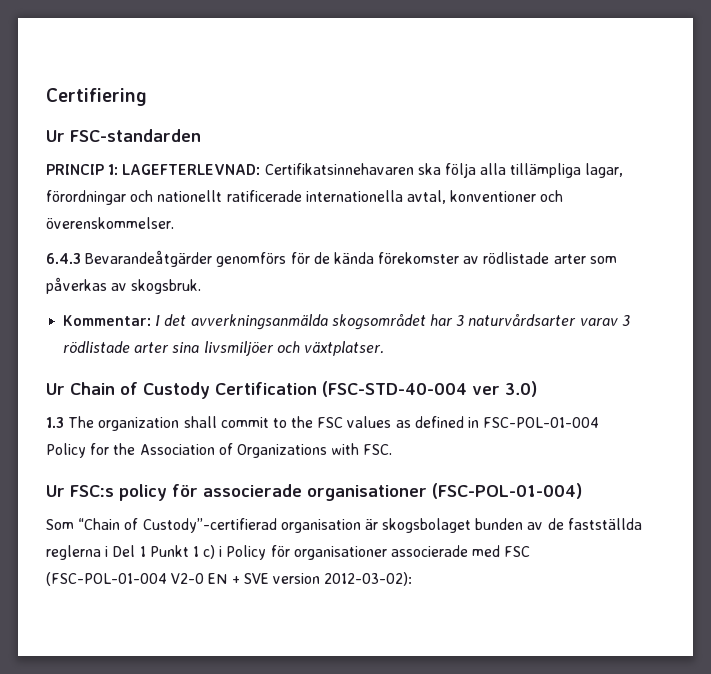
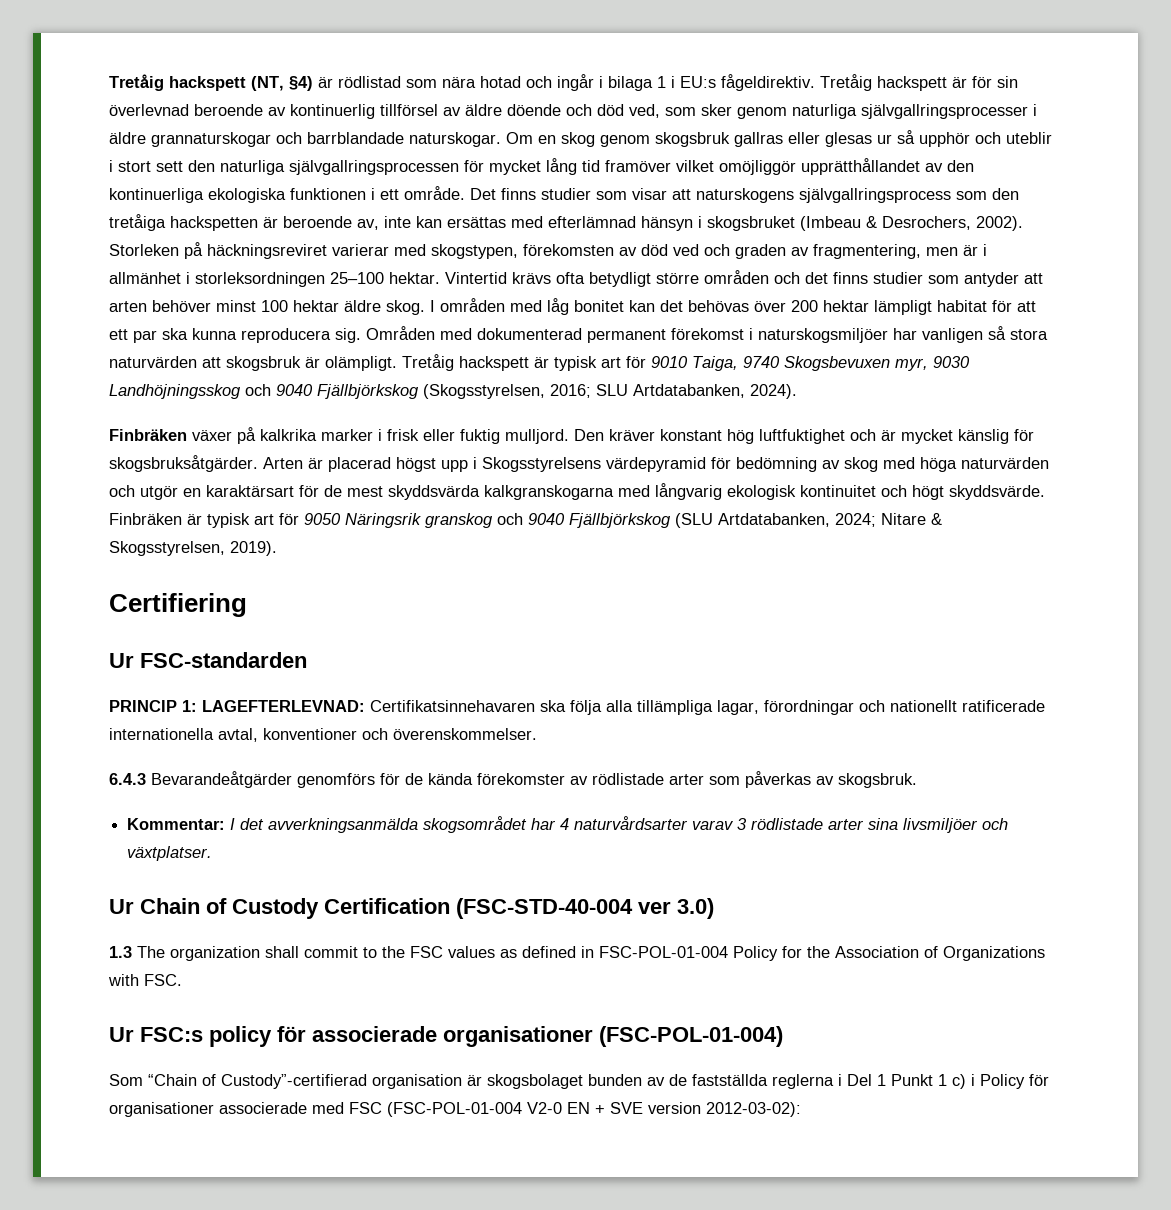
(46, 97) none -> [109,74,1018,91] [109,104,1037,119] [109,130,1052,147] [109,158,974,175] [109,186,1019,203] [109,214,1023,231] [109,242,987,259] [109,270,1043,287] [109,298,1036,315] [109,326,1048,343] [109,354,970,371] [109,384,797,399] [109,427,1034,444] [109,455,1049,472] [109,483,1045,500] [109,513,942,528] [109,541,277,556] Tretåig hackspett (NT, §4) är rödlistad som nära hotad och ingår i bilaga 1 i EU:s fågeldirektiv. Tretåig hackspett är för sin överlevnad beroende av kontinuerlig tillförsel av äldre döende och död ved, som sker genom naturliga självgallringsprocesser i äldre grannaturskogar och barrblandade naturskogar. Om en skog genom skogsbruk gallras eller glesas ur så upphör och uteblir i stort sett den naturliga självgallringsprocessen för mycket lång tid framöver vilket omöjliggör upprätthållandet av den kontinuerliga ekologiska funktionen i ett område. Det finns studier som visar att naturskogens självgallringsprocess som den tretåiga hackspetten är beroende av, inte kan ersättas med efterlämnad hänsyn i skogsbruket (Imbeau & Desrochers, 2002). Storleken på häckningsreviret varierar med skogstypen, förekomsten av död ved och graden av fragmentering, men är i allmänhet i storleksordningen 25–100 hektar. Vintertid krävs ofta betydligt större områden och det finns studier som antyder att arten behöver minst 100 hektar äldre skog. I områden med låg bonitet kan det behövas över 200 hektar lämpligt habitat för att ett par ska kunna reproducera sig. Områden med dokumenterad permanent förekomst i naturskogsmiljöer har vanligen så stora naturvärden att skogsbruk är olämpligt. Tretåig hackspett är typisk art för 9010 Taiga, 9740 Skogsbevuxen myr, 9030 Landhöjningsskog och 9040 Fjällbjörkskog (Skogsstyrelsen, 2016; SLU Artdatabanken, 2024). // Finbräken växer på kalkrika marker i frisk eller fuktig mulljord. Den kräver konstant hög luftfuktighet och är mycket känslig för skogsbruksåtgärder. Arten är placerad högst upp i Skogsstyrelsens värdepyramid för bedömning av skog med höga naturvärden och utgör en karaktärsart för de mest skyddsvärda kalkgranskogarna med långvarig ekologisk kontinuitet och högt skyddsvärde. Finbräken är typisk art för 9050 Näringsrik granskog och 9040 Fjällbjörkskog (SLU Artdatabanken, 2024; Nitare & Skogsstyrelsen, 2019). //
[456,315,465,326] 3 -> [560,818,570,830] 4

